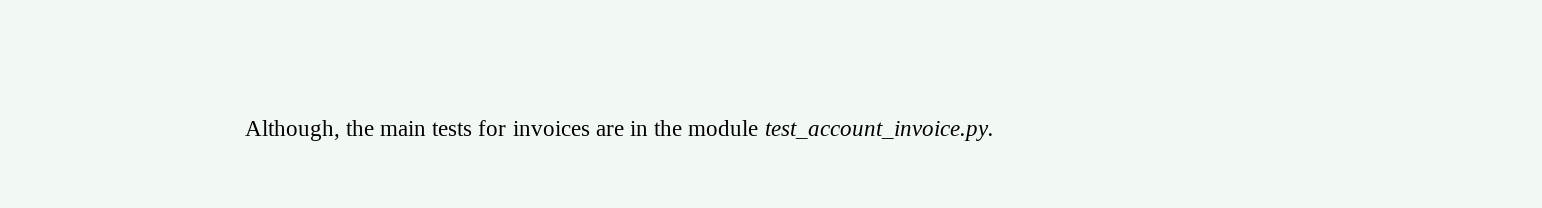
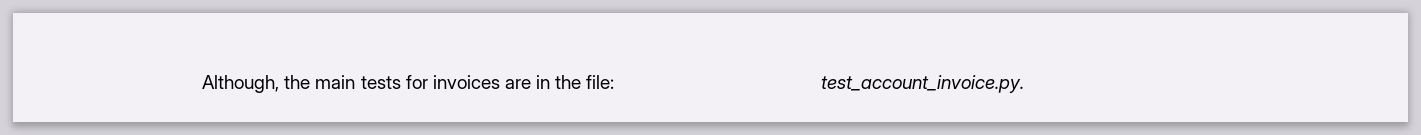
[688,120,759,136] module -> [586,75,615,89] file:

